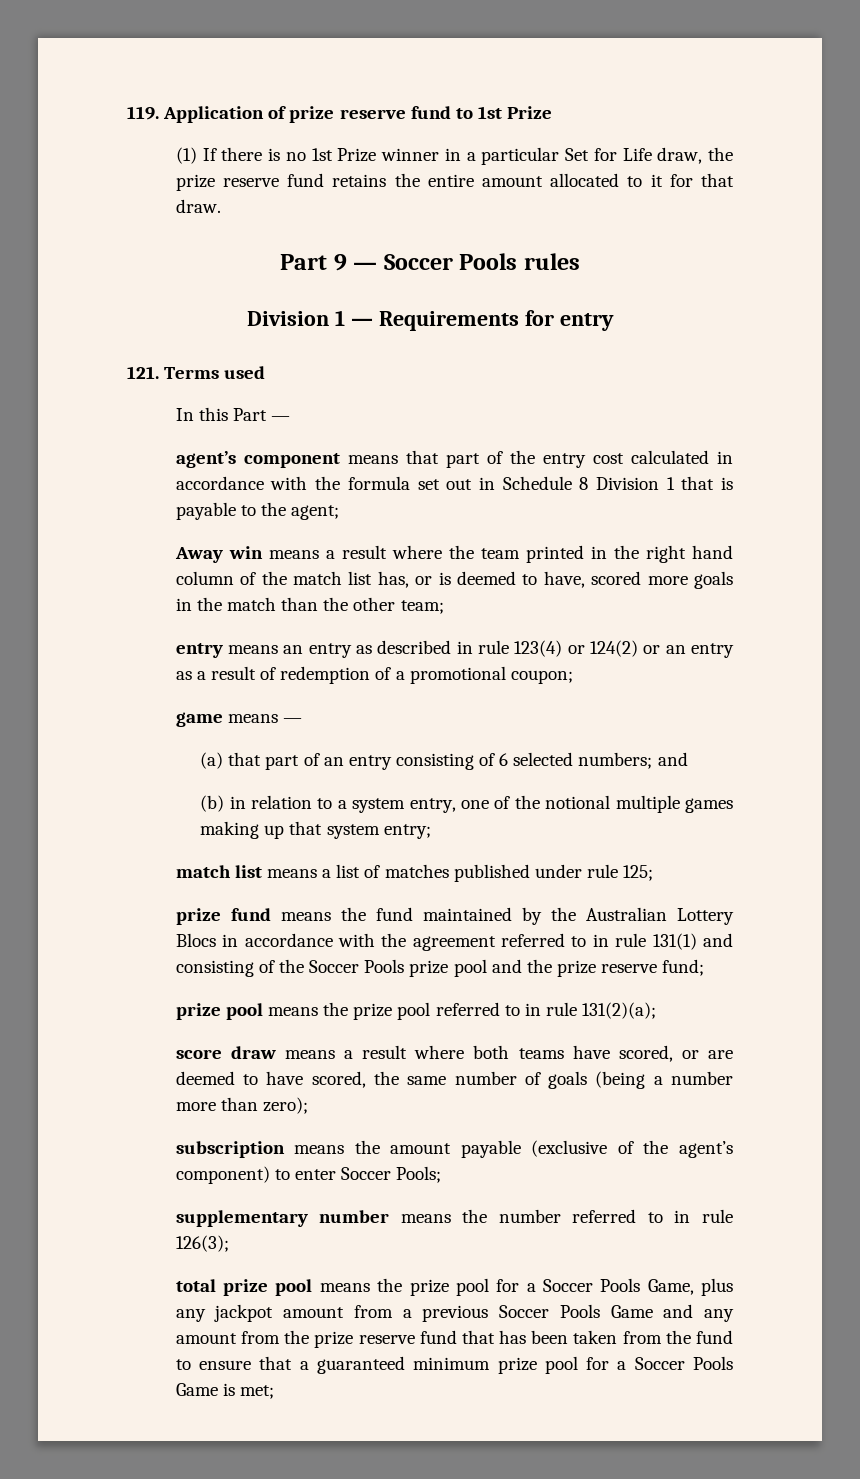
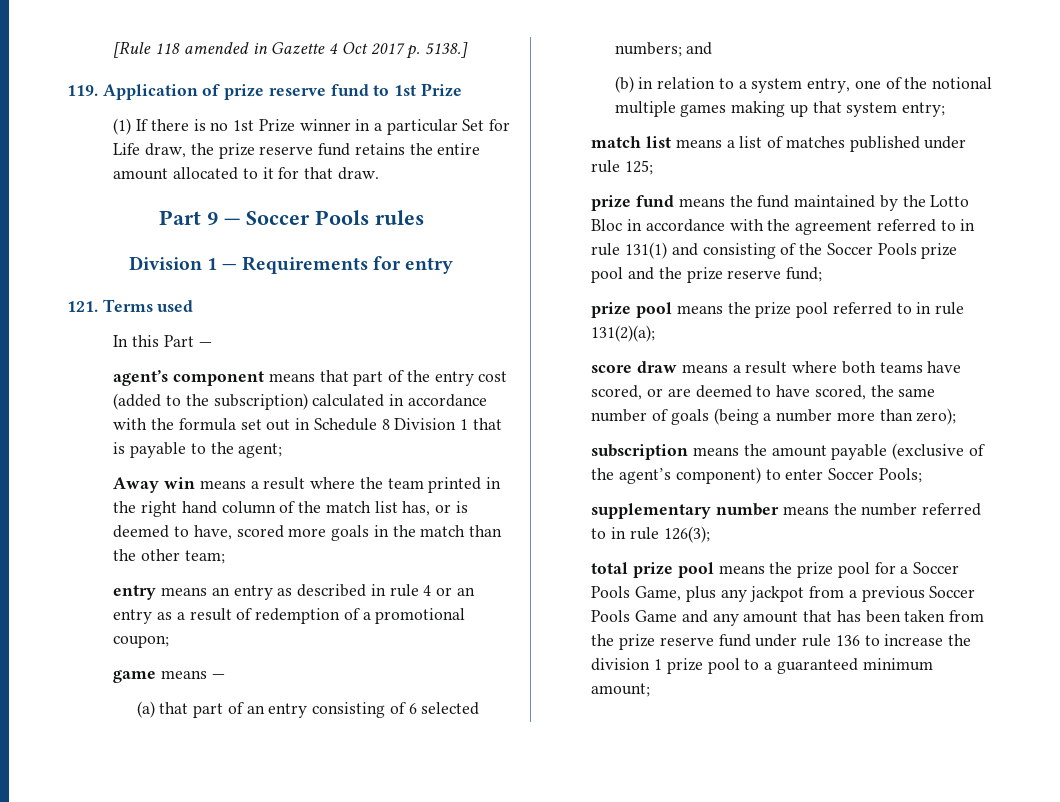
(127, 113) none -> [113,41,469,59] [Rule 118 amended in Gazette 4 Oct 2017 p. 5138.] //
(624, 458) none -> [113,393,308,410] (added to the subscription)
[514,640,639,657] 123(4) or 124(2) -> [423,585,432,596] 4
[585,907,735,925] [175,933,216,947] Australian Lottery Blocs -> [930,195,970,207] [591,219,623,231] Lotto Bloc
[283,1307,345,1318] amount -> (805, 594) none
[240,1330,457,1348] from the prize reserve fund -> (799, 617) none
[695,1330,733,1344] [175,1356,733,1374] [175,1383,275,1399] fund to ensure that a guaranteed minimum prize pool for a Soccer Pools Game is met; -> [619,634,972,650] [591,658,933,674] [591,683,651,697] prize reserve fund under rule 136 to increase the division 1 prize pool to a guaranteed minimum amount;

